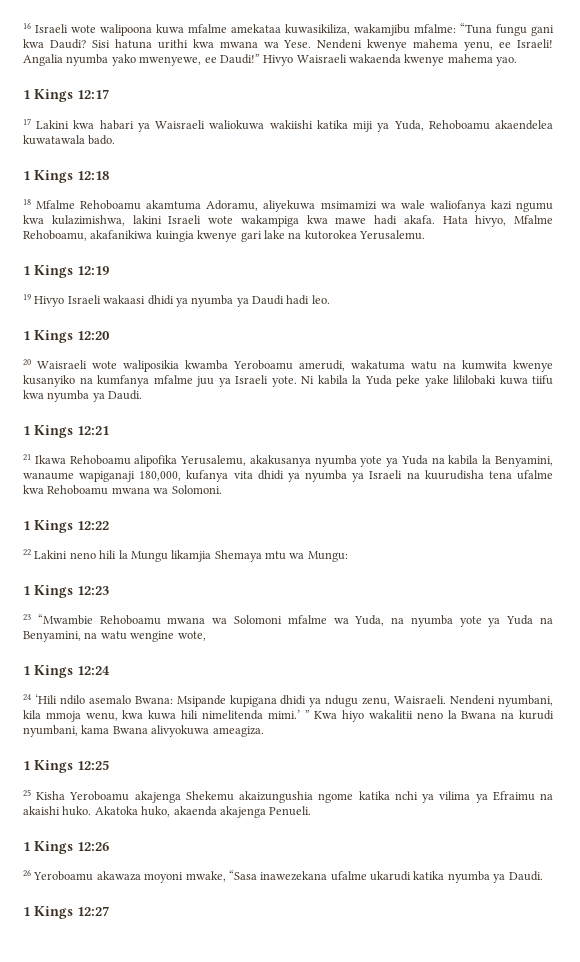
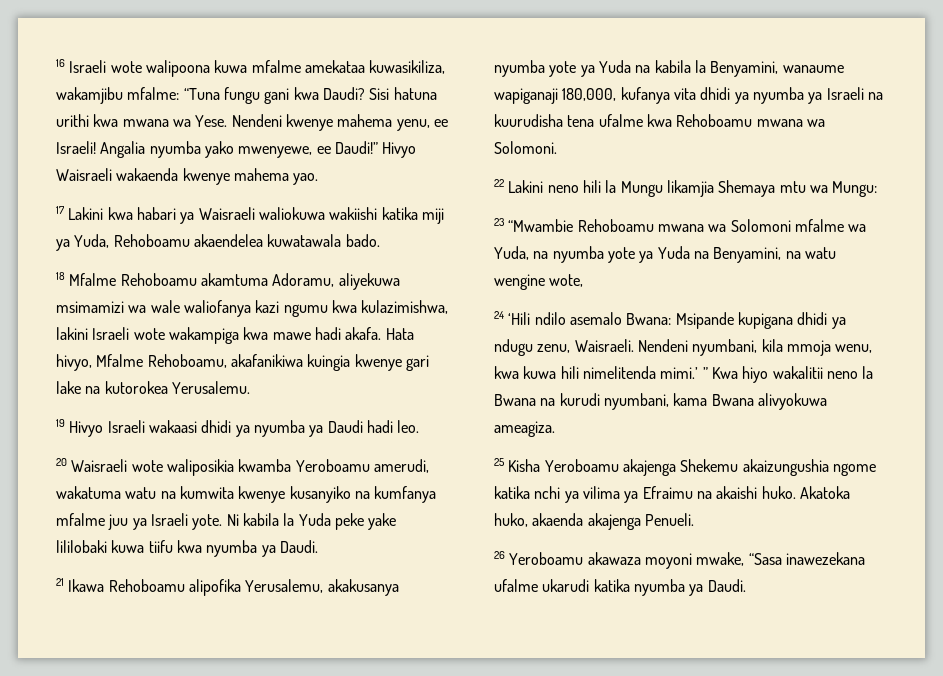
[23,89,109,102] // 1 Kings 12:17 -> (319, 179) none
[23,170,109,183] // 1 Kings 12:18 -> (380, 240) none
[23,265,109,278] // 1 Kings 12:19 -> (250, 387) none
[23,330,110,343] // 1 Kings 12:20 -> (420, 426) none
[23,425,109,438] // 1 Kings 12:21 -> (318, 546) none
[23,520,109,533] // 1 Kings 12:22 -> (557, 147) none
[23,585,109,598] // 1 Kings 12:23 -> (878, 189) none
[23,665,110,678] // 1 Kings 12:24 -> (584, 280) none
[23,760,109,773] // 1 Kings 12:25 -> (555, 429) none
[23,841,109,854] // 1 Kings 12:26 -> (694, 519) none
[23,906,109,919] // 1 Kings 12:27 -> (746, 585) none

